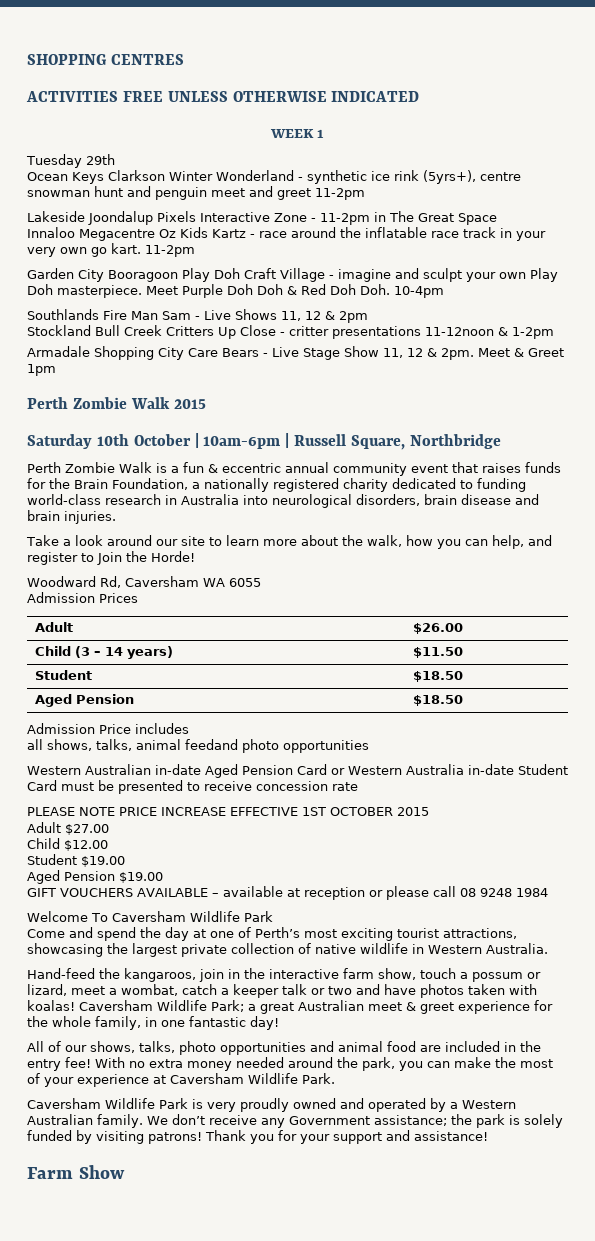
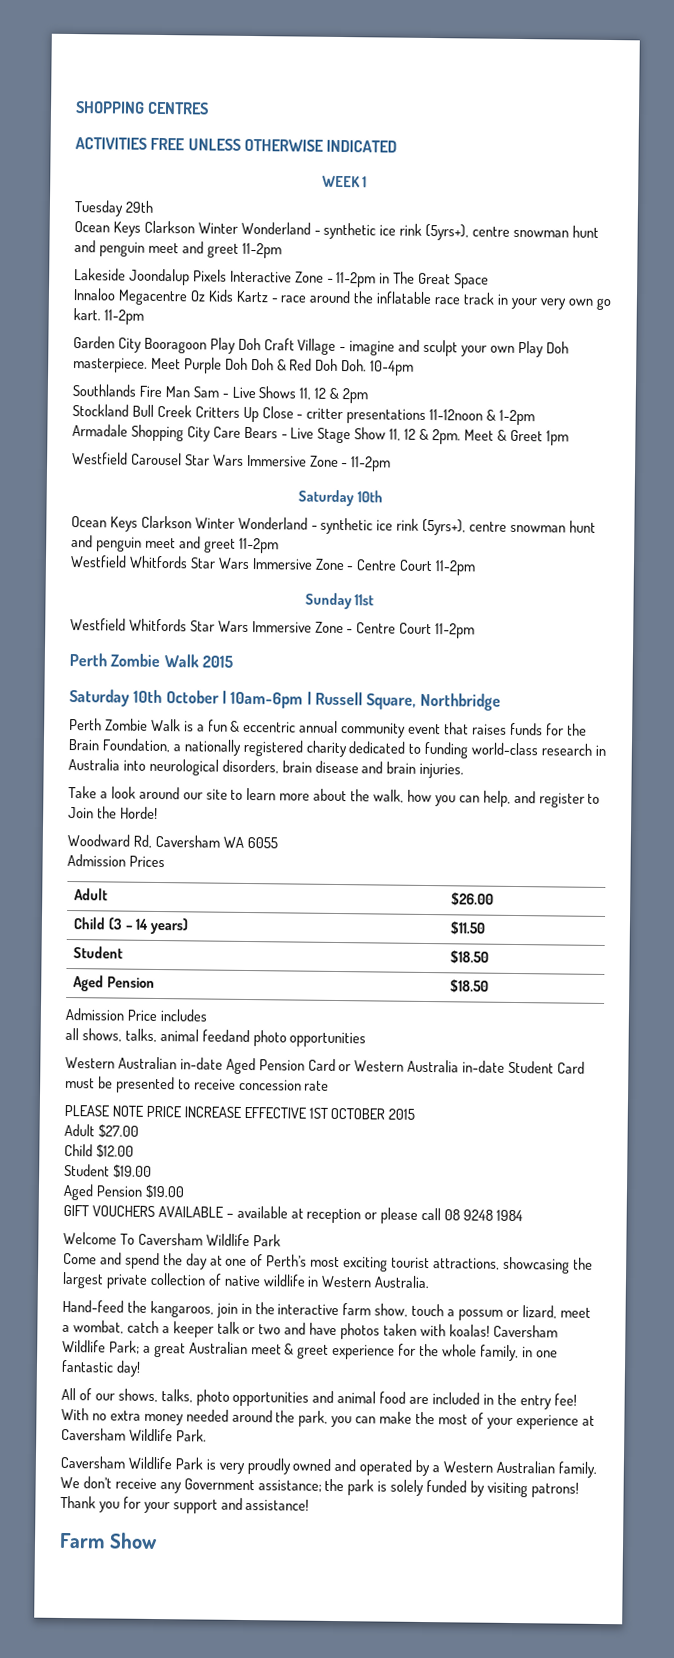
(56, 370) none -> [72,452,392,472] [298,489,383,507] [71,515,596,536] [71,535,279,554] [70,555,477,576] [304,592,375,610] [70,618,476,639] // Westfield Carousel Star Wars Immersive Zone - 11-2pm // Saturday 10th // Ocean Keys Clarkson Winter Wonderland - synthetic ice rink (5yrs+), centre snowman hunt and penguin meet and greet 11-2pm // Westfield Whitfords Star Wars Immersive Zone - Centre Court 11-2pm // Sunday 11st // Westfield Whitfords Star Wars Immersive Zone - Centre Court 11-2pm

